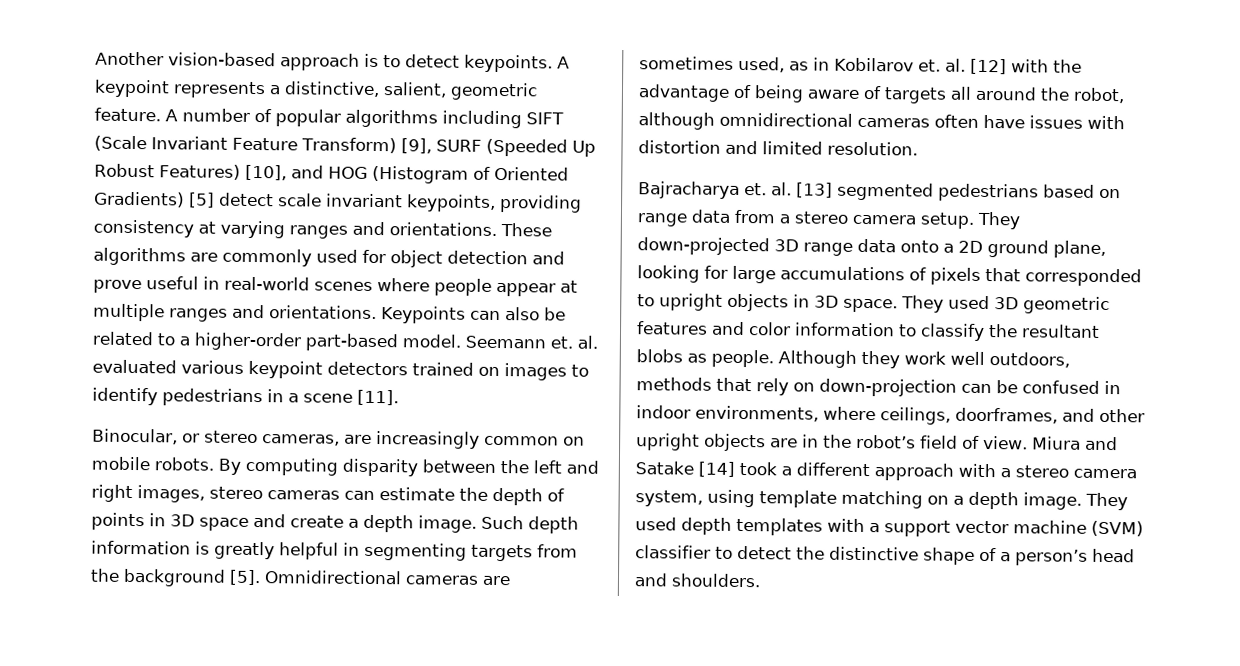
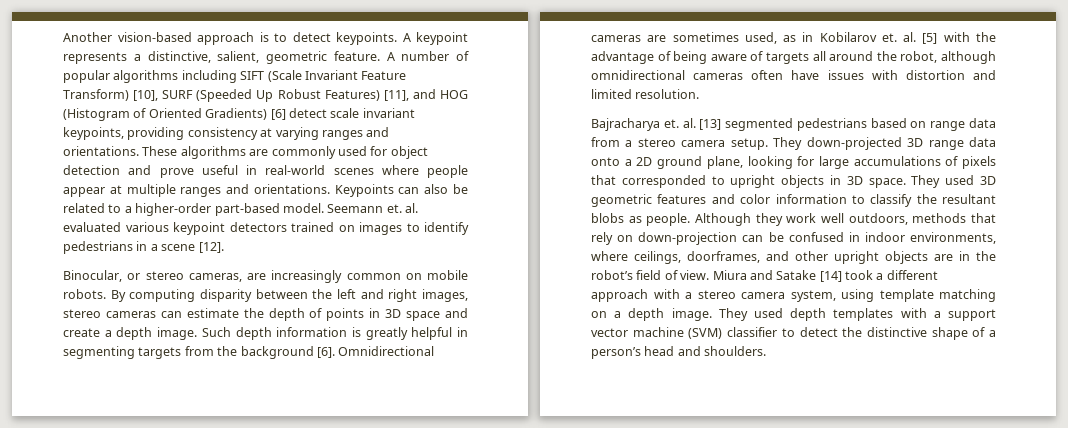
[400,138,432,154] [9], -> [133,90,159,101] [10],
[244,164,287,181] [10], -> [383,90,409,101] [11],
[189,192,215,208] [5] -> [270,109,286,120] [6]
[357,389,399,406] [11]. -> [198,242,224,253] [12].
[229,569,261,586] [5]. -> [316,347,335,358] [6].
[969,58,1007,75] [12] -> [922,33,938,44] [5]

